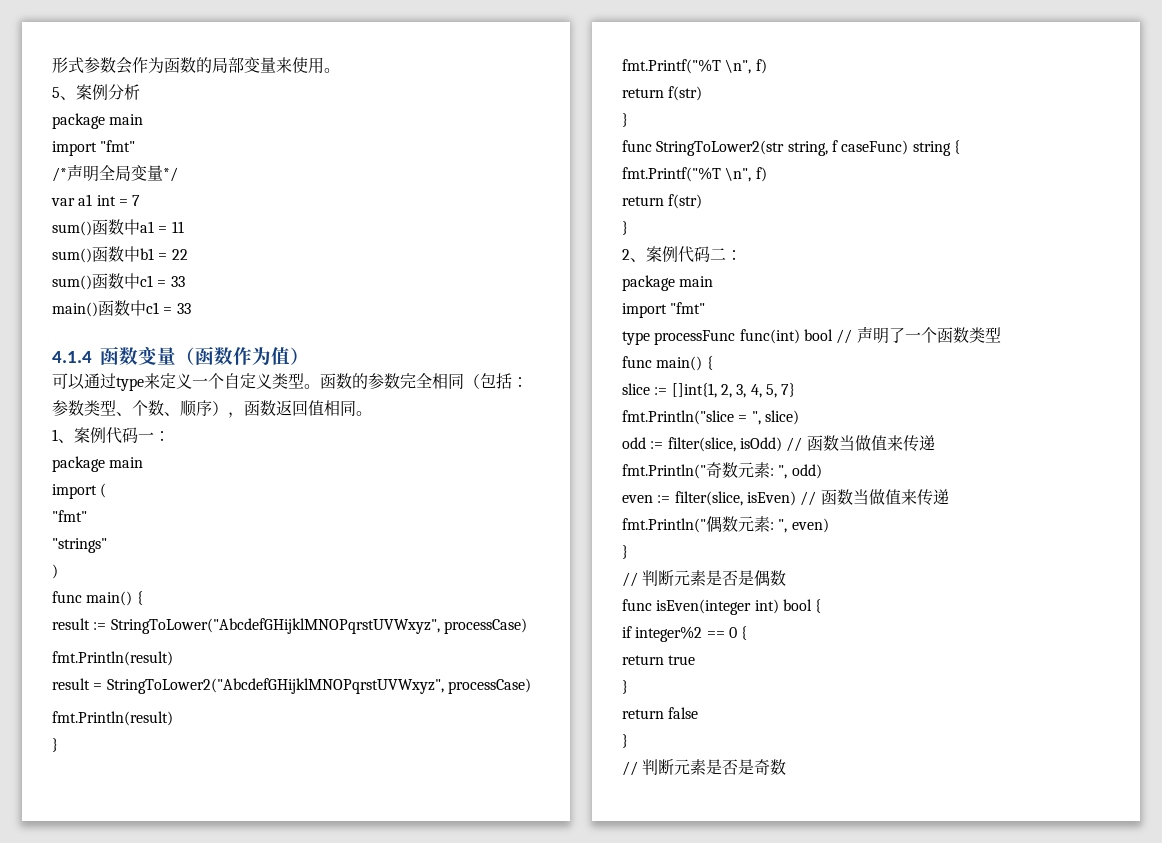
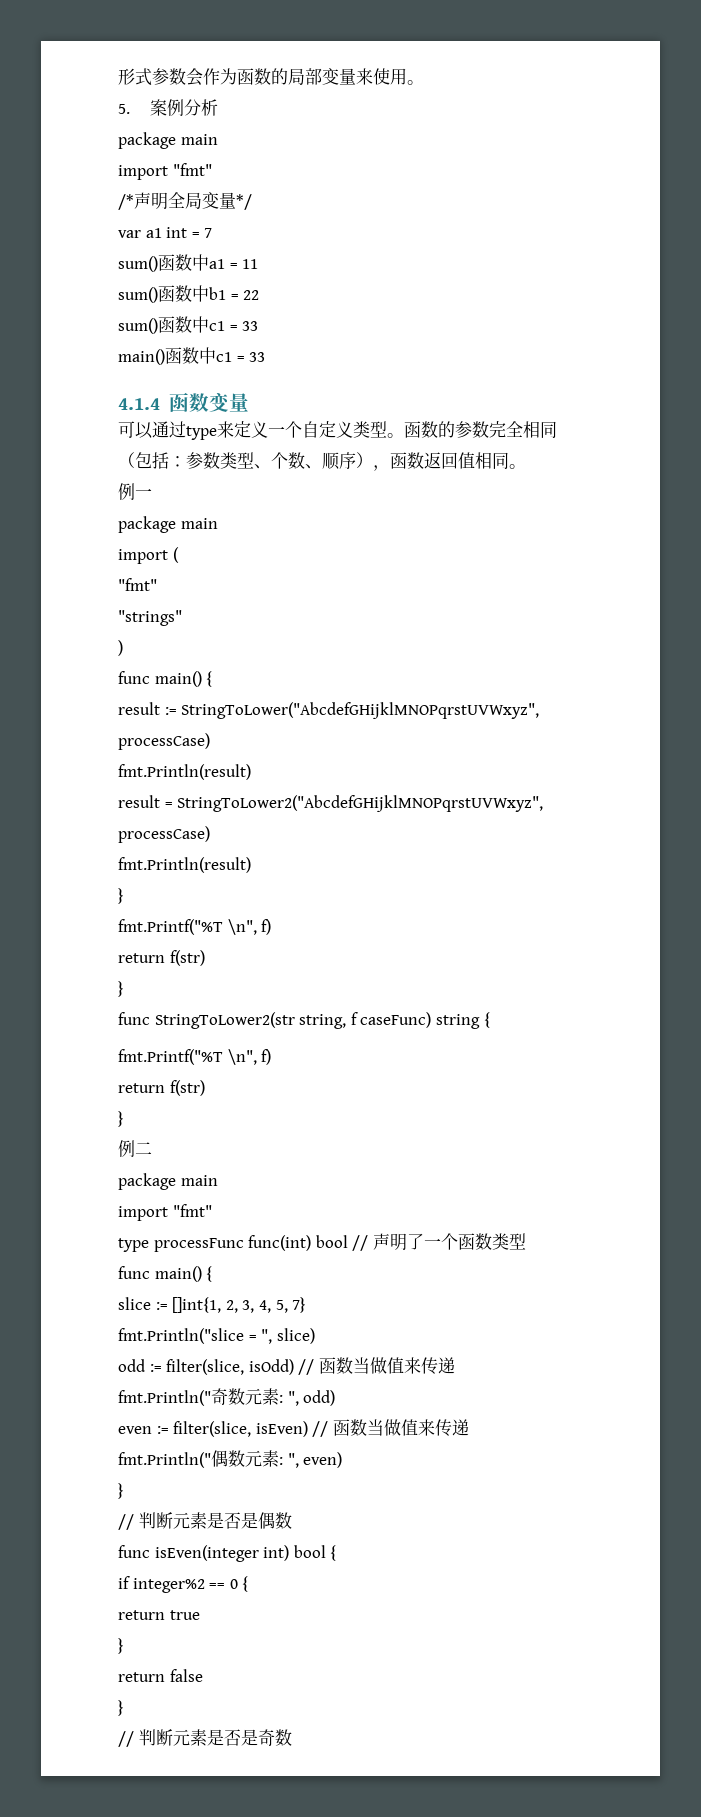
[52,87,76,100] 5、 -> [118,104,130,114] 5.
[176,346,309,365] （函数作为值） -> (249, 402) none
[52,427,170,444] 1、案例代码一： -> [118,483,152,500] 例一
[622,246,710,263] 2、案例代码 -> [118,1140,135,1157] 例
[726,250,742,260] ： -> (152, 1148) none

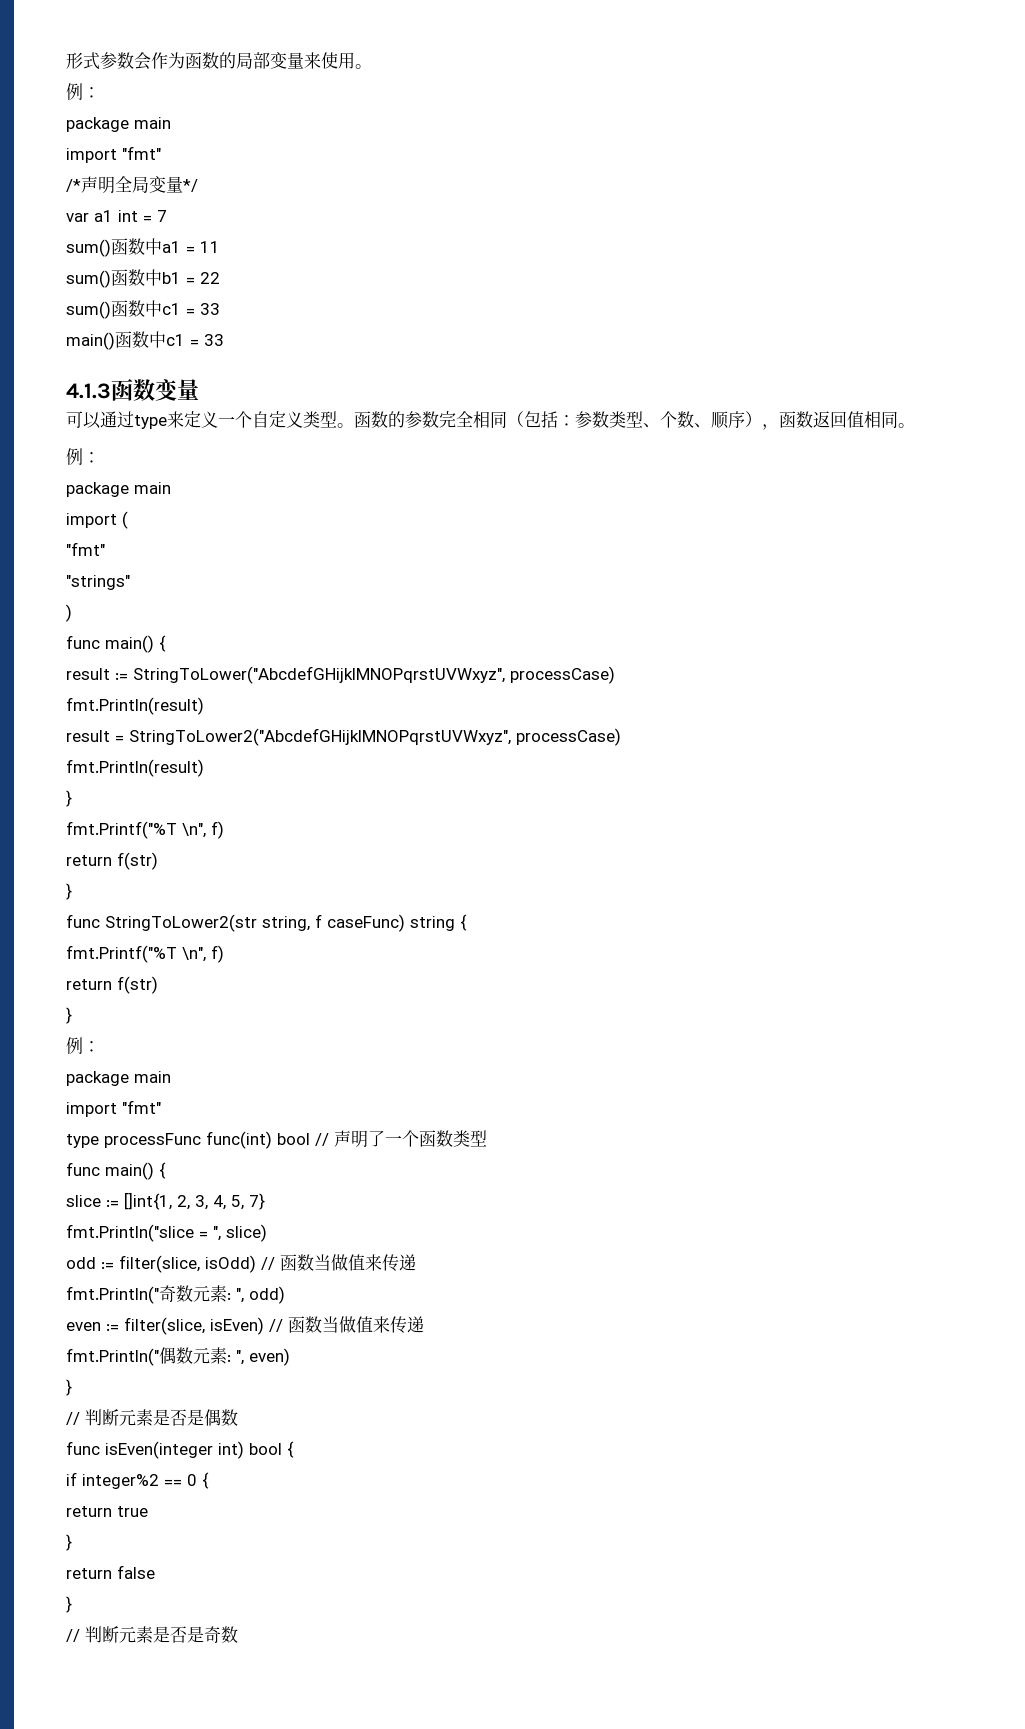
[118,99,218,116] 5.案例分析 -> [66,83,100,100] 例：
[118,398,160,410] 4.1.4 -> [66,383,111,399] 4.1.3
[135,488,152,498] 一 -> [83,452,100,463] ：
[135,1142,152,1155] 二 -> [83,1041,100,1052] ：

